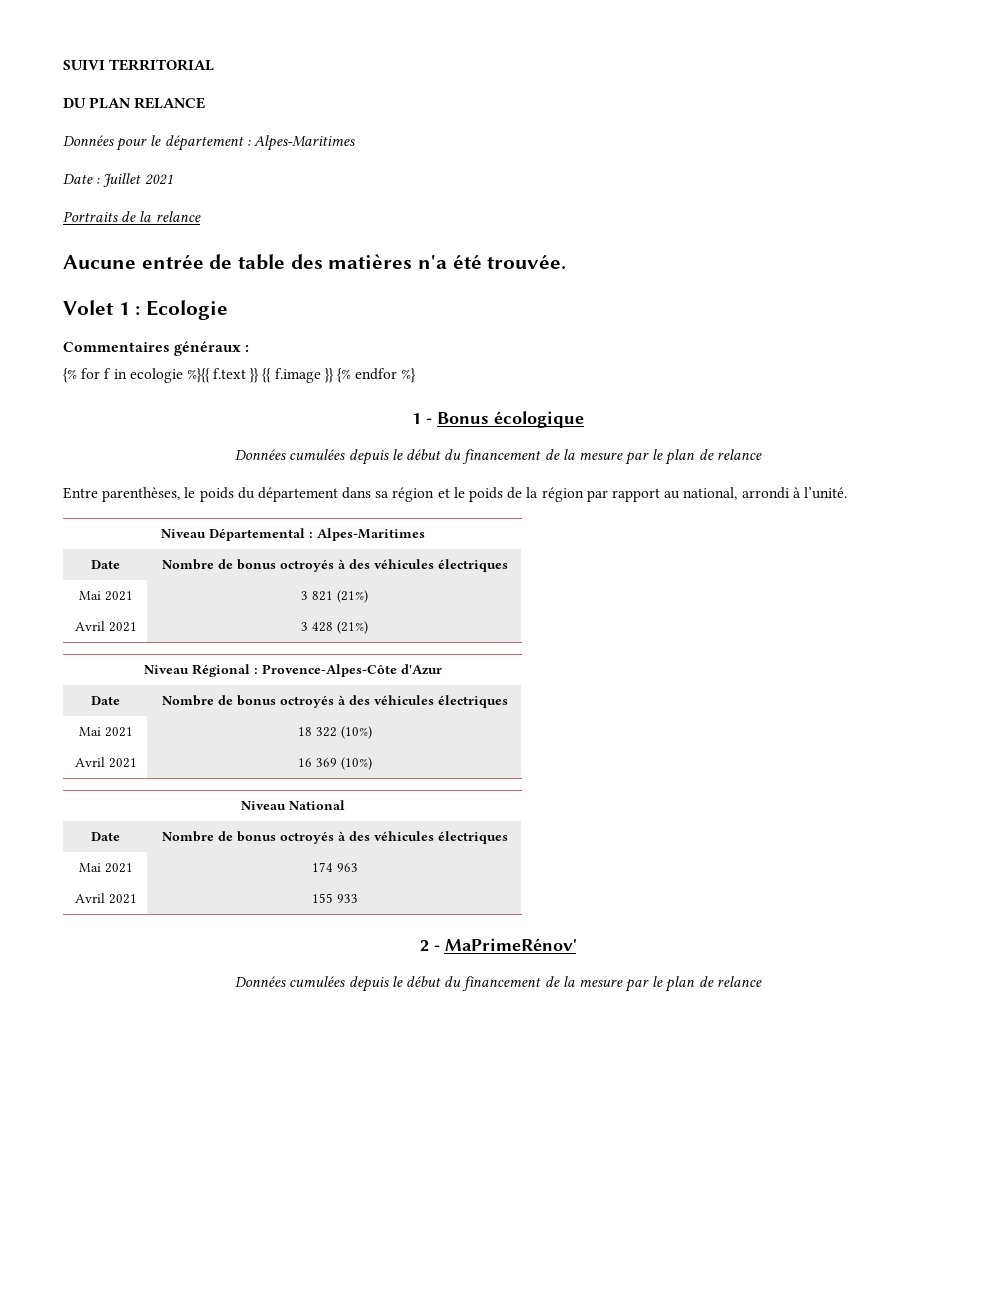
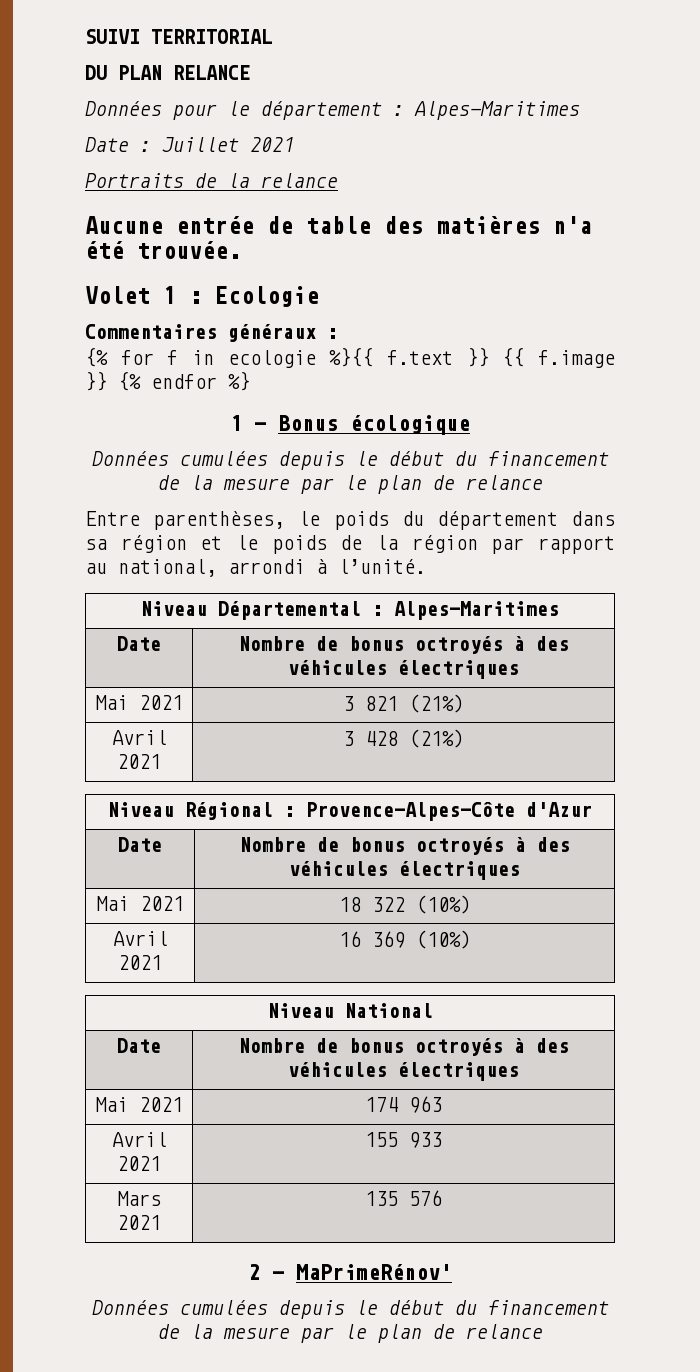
(358, 898) none -> [117,1191,161,1206] [117,1215,161,1230] [365,1190,442,1206] // Mars 2021 | 135 576

